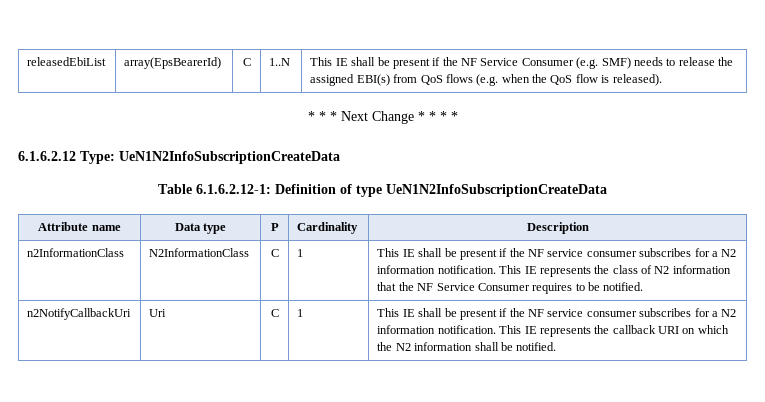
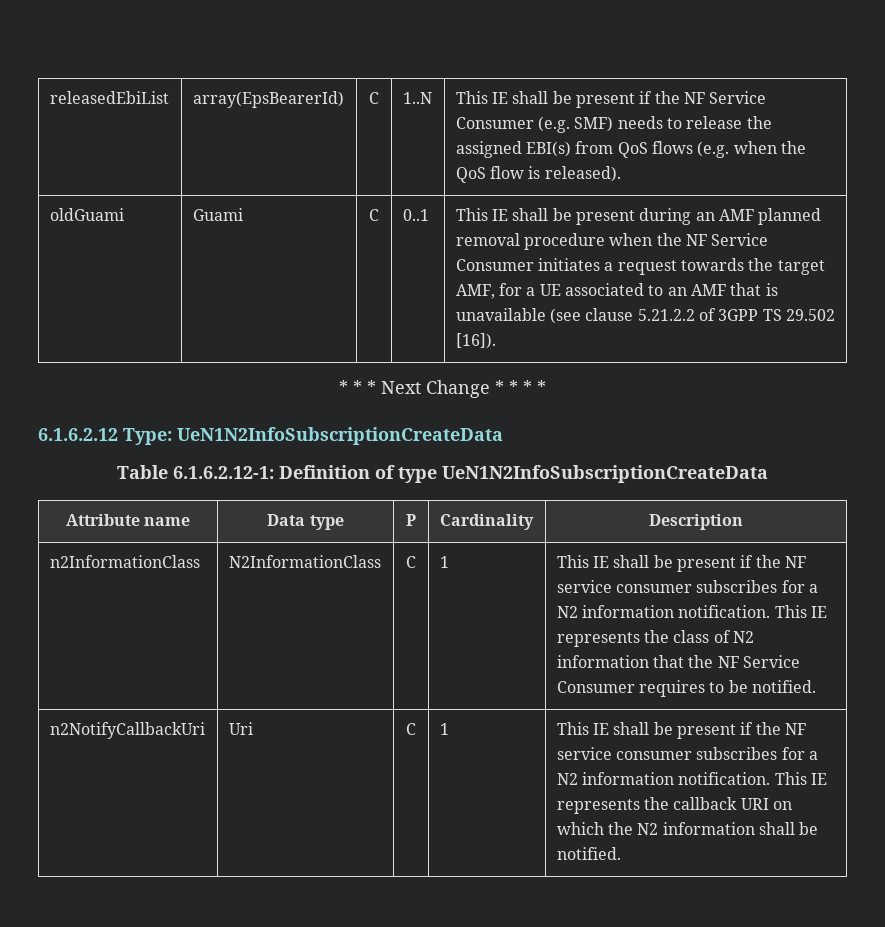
(662, 80) none -> [49,208,124,221] [192,208,243,221] [369,209,379,221] [402,209,429,221] [455,208,822,225] [455,233,769,250] [455,258,825,275] [455,283,778,299] [455,308,835,324] [455,333,496,349] // oldGuami | Guami | C | 0..1 | This IE shall be present during an AMF planned removal procedure when the NF Service Consumer initiates a request towards the target AMF, for a UE associated to an AMF that is unavailable (see clause 5.21.2.2 of 3GPP TS 29.502 [16]).

